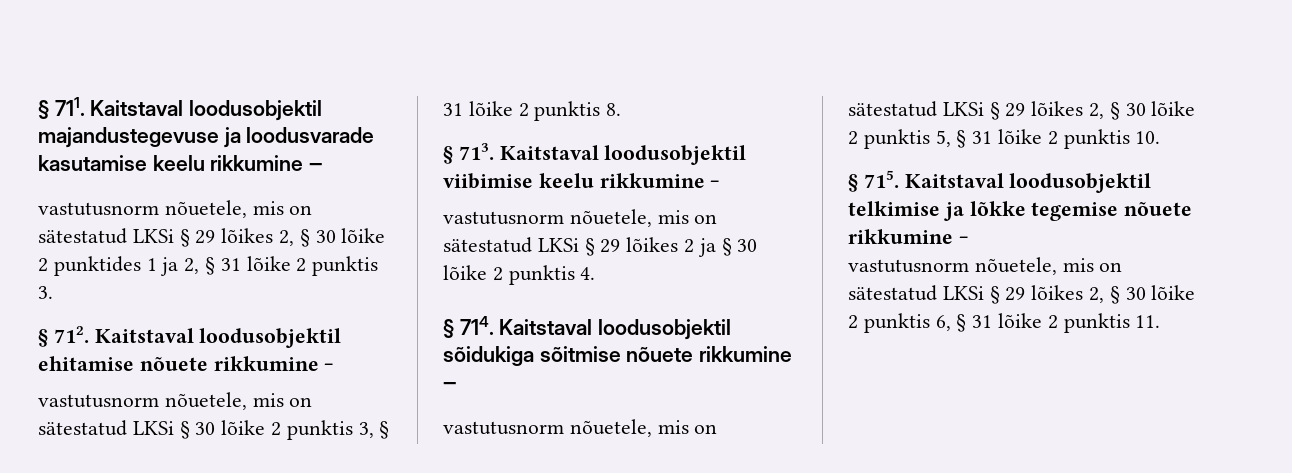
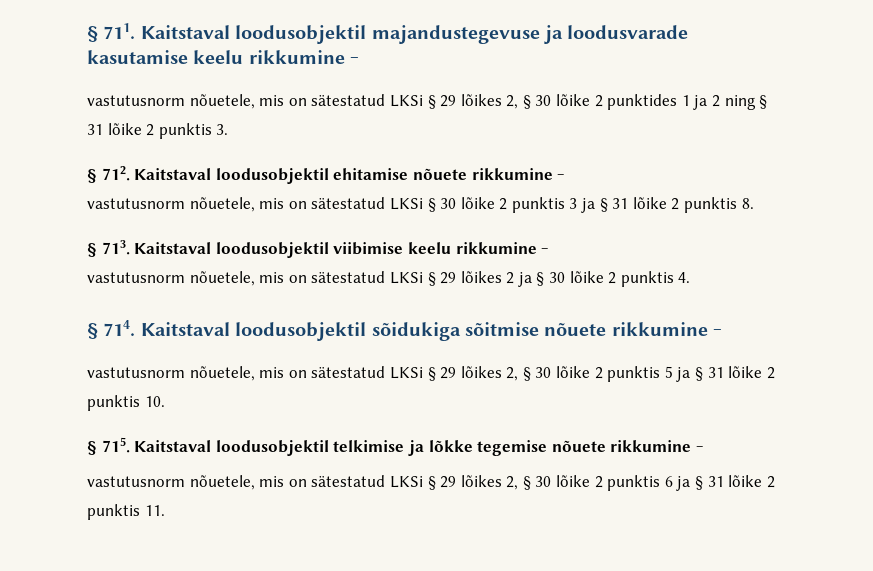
[184,258,200,274] 2, -> [712,95,756,110] 2 ning
[358,422,374,438] 3, -> [569,198,596,213] 3 ja
[935,130,951,147] 5, -> [664,366,691,382] 5 ja
[935,315,951,331] 6, -> [664,476,691,491] 6 ja

